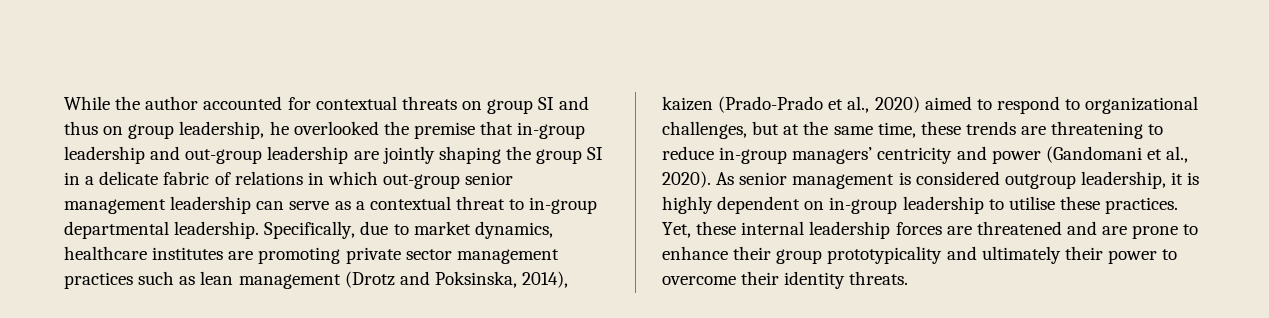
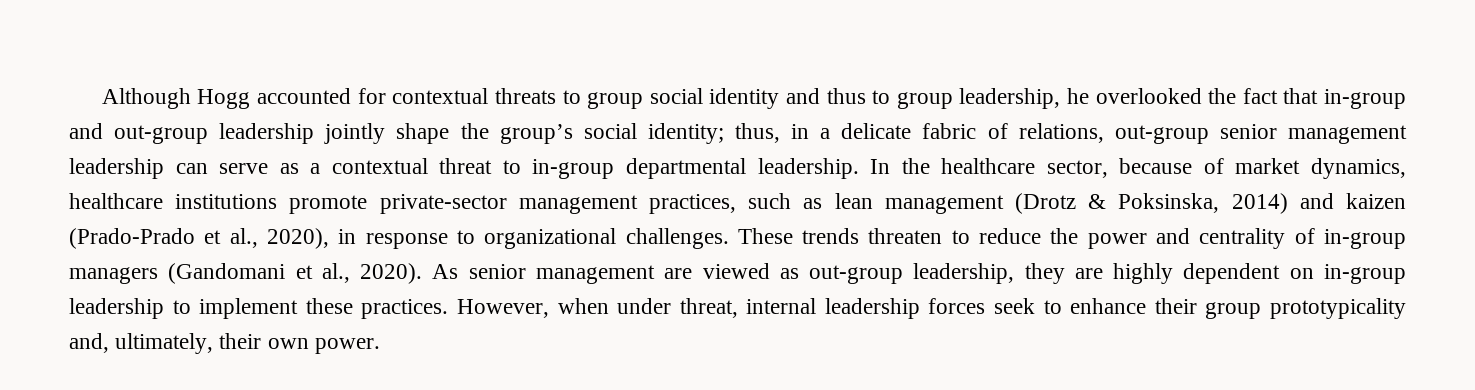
[64,96,199,110] While the author -> [101,88,251,109] Although Hogg
[461,97,555,114] on group SI -> [562,88,780,109] to group social identity
[103,126,124,135] on -> [872,90,891,104] to
[413,122,475,139] premise -> [1242,88,1278,104] fact
[64,146,145,164] leadership -> (1407, 99) none
[353,146,604,164] are jointly shaping the group SI -> [324,123,780,144] jointly shape the group’s social identity; thus,
[234,171,378,185] relations in which -> [1018,123,1104,143] relations,
[264,221,553,239] [64,246,559,264] [64,272,133,289] Specifically, due to market dynamics, healthcare institutes are promoting private sector management practices -> [870,158,1407,179] [69,193,736,214] In the healthcare sector, because of market dynamics, healthcare institutions promote private-sector management practices,
[399,271,569,288] [662,96,1199,114] [662,121,1164,139] [662,146,1041,164] and Poksinska, 2014), kaizen (Prado-Prado et al., 2020) aimed to respond to organizational challenges, but at the same time, these trends are threatening to reduce in-group managers’ centricity and power -> [1088,193,1407,214] [69,228,1406,249] [69,267,158,284] & Poksinska, 2014) and kaizen (Prado-Prado et al., 2020), in response to organizational challenges. These trends threaten to reduce the power and centrality of in-group managers
[898,171,1200,189] is considered outgroup leadership, it is -> [664,263,1103,284] are viewed as out-group leadership, they are
[1008,196,1055,210] utilise -> [199,298,299,319] implement
[662,221,1179,239] Yet, these internal leadership forces are threatened and are prone -> [456,298,1036,319] However, when under threat, internal leadership forces seek
[946,246,1178,264] [662,271,909,289] and ultimately their power to overcome their identity threats. -> [69,333,380,354] and, ultimately, their own power.

